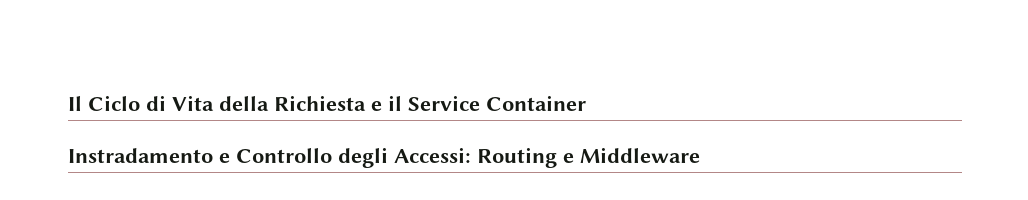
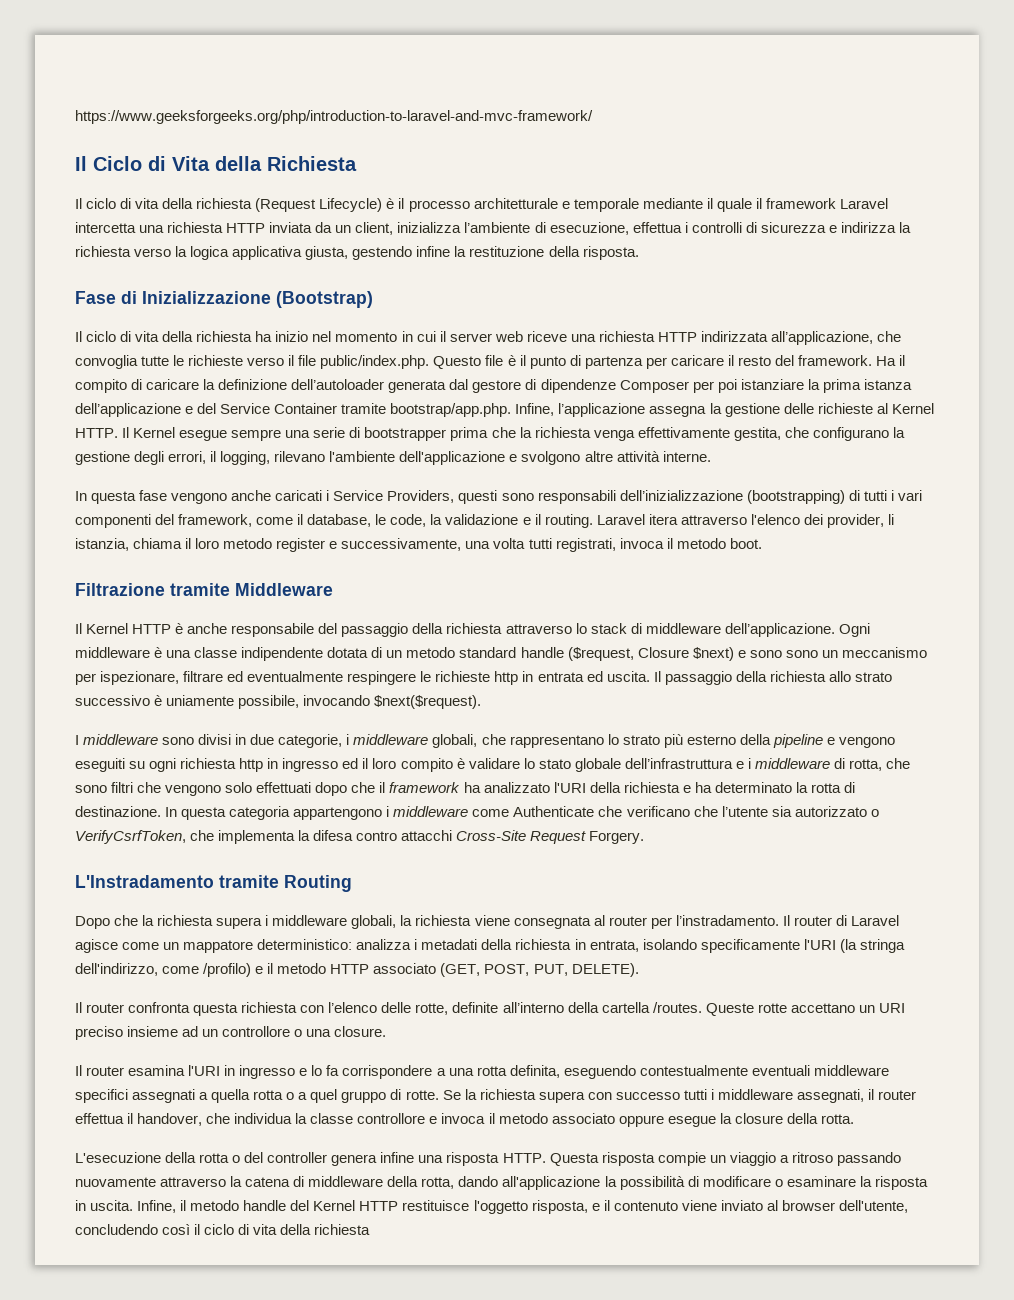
(68, 103) none -> [75,110,593,124] https://www.geeksforgeeks.org/php/introduction-to-laravel-and-mvc-framework/ //
[371,95,586,111] [68,147,700,168] e il Service Container // Instradamento e Controllo degli Accessi: Routing e Middleware -> [75,198,888,212] [75,222,911,235] [75,246,639,260] [75,291,373,308] [75,331,902,345] [75,355,906,369] [75,379,912,393] [75,403,934,417] [75,427,905,441] [75,451,711,465] [75,490,922,504] [75,514,894,528] [75,538,762,552] [75,583,333,596] [75,623,870,637] [75,647,927,661] [75,671,892,685] [75,695,482,709] [75,734,895,748] [75,758,911,772] [75,782,855,796] [75,806,879,820] [75,830,645,844] [75,875,352,892] [75,915,899,929] [75,939,905,953] [75,963,639,977] [75,1002,905,1016] [75,1026,387,1040] [75,1065,889,1079] [75,1089,917,1103] [75,1113,854,1127] [75,1152,901,1166] [75,1176,928,1190] [75,1200,908,1214] [75,1224,371,1235] // Il ciclo di vita della richiesta (Request Lifecycle) è il processo architetturale e temporale mediante il quale il framework Laravel intercetta una richiesta HTTP inviata da un client, inizializza l’ambiente di esecuzione, effettua i controlli di sicurezza e indirizza la richiesta verso la logica applicativa giusta, gestendo infine la restituzione della risposta. // Fase di Inizializzazione (Bootstrap) // Il ciclo di vita della richiesta ha inizio nel momento in cui il server web riceve una richiesta HTTP indirizzata all’applicazione, che convoglia tutte le richieste verso il file public/index.php. Questo file è il punto di partenza per caricare il resto del framework. Ha il compito di caricare la definizione dell’autoloader generata dal gestore di dipendenze Composer per poi istanziare la prima istanza dell’applicazione e del Service Container tramite bootstrap/app.php. Infine, l’applicazione assegna la gestione delle richieste al Kernel HTTP. Il Kernel esegue sempre una serie di bootstrapper prima che la richiesta venga effettivamente gestita, che configurano la gestione degli errori, il logging, rilevano l'ambiente dell'applicazione e svolgono altre attività interne. // In questa fase vengono anche caricati i Service Providers, questi sono responsabili dell’inizializzazione (bootstrapping) di tutti i vari componenti del framework, come il database, le code, la validazione e il routing. Laravel itera attraverso l'elenco dei provider, li istanzia, chiama il loro metodo register e successivamente, una volta tutti registrati, invoca il metodo boot. // Filtrazione tramite Middleware // Il Kernel HTTP è anche responsabile del passaggio della richiesta attraverso lo stack di middleware dell’applicazione. Ogni middleware è una classe indipendente dotata di un metodo standard handle ($request, Closure $next) e sono sono un meccanismo per ispezionare, filtrare ed eventualmente respingere le richieste http in entrata ed uscita. Il passaggio della richiesta allo strato successivo è uniamente possibile, invocando $next($request). // I middleware sono divisi in due categorie, i middleware globali, che rappresentano lo strato più esterno della pipeline e vengono eseguiti su ogni richiesta http in ingresso ed il loro compito è validare lo stato globale dell’infrastruttura e i middleware di rotta, che sono filtri che vengono solo effettuati dopo che il framework ha analizzato l'URI della richiesta e ha determinato la rotta di destinazione. In questa categoria appartengono i middleware come Authenticate che verificano che l’utente sia autorizzato o VerifyCsrfToken, che implementa la difesa contro attacchi Cross-Site Request Forgery. // L'Instradamento tramite Routing // Dopo che la richiesta supera i middleware globali, la richiesta viene consegnata al router per l’instradamento. Il router di Laravel agisce come un mappatore deterministico: analizza i metadati della richiesta in entrata, isolando specificamente l'URI (la stringa dell'indirizzo, come /profilo) e il metodo HTTP associato (GET, POST, PUT, DELETE). // Il router confronta questa richiesta con l’elenco delle rotte, definite all’interno della cartella /routes. Queste rotte accettano un URI preciso insieme ad un controllore o una closure. // Il router esamina l'URI in ingresso e lo fa corrispondere a una rotta definita, eseguendo contestualmente eventuali middleware specifici assegnati a quella rotta o a quel gruppo di rotte. Se la richiesta supera con successo tutti i middleware assegnati, il router effettua il handover, che individua la classe controllore e invoca il metodo associato oppure esegue la closure della rotta. // L'esecuzione della rotta o del controller genera infine una risposta HTTP. Questa risposta compie un viaggio a ritroso passando nuovamente attraverso la catena di middleware della rotta, dando all'applicazione la possibilità di modificare o esaminare la risposta in uscita. Infine, il metodo handle del Kernel HTTP restituisce l'oggetto risposta, e il contenuto viene inviato al browser dell'utente, concludendo così il ciclo di vita della richiesta

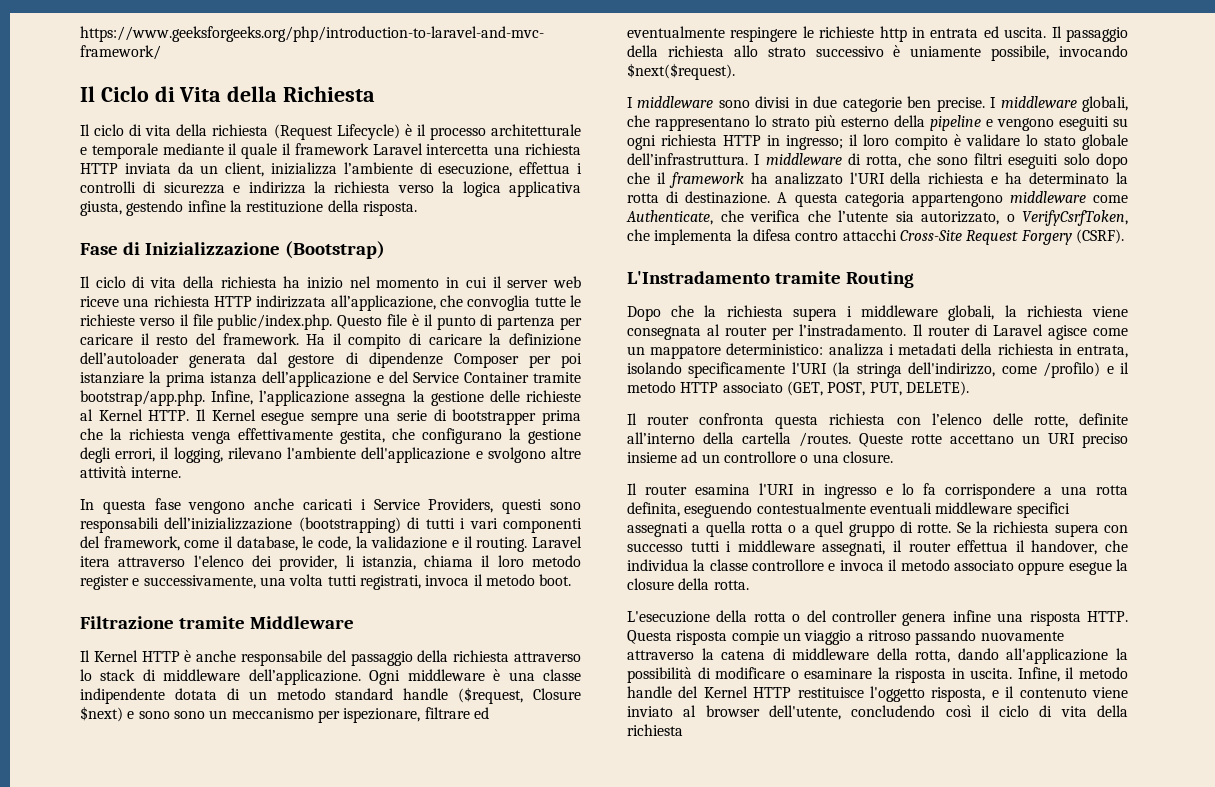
[278,734,350,748] categorie, i -> [842,96,997,112] categorie ben precise. I
[239,758,359,772] http in ingresso ed -> [723,135,843,150] HTTP in ingresso;
[624,758,751,769] dell’infrastruttura e i -> [627,153,761,165] dell’infrastruttura. I
[137,782,312,796] che vengono solo effettuati -> [1008,153,1090,169] eseguiti solo
[165,807,178,817] In -> [777,192,788,203] A
[386,806,390,817] i -> (1003, 200) none
[513,806,690,817] Authenticate che verificano -> [626,210,800,225] Authenticate, che verifica
[794,806,867,817] autorizzato -> [921,211,999,225] autorizzato,
[589,831,645,844] Forgery. -> [1020,229,1124,245] Forgery (CSRF).

